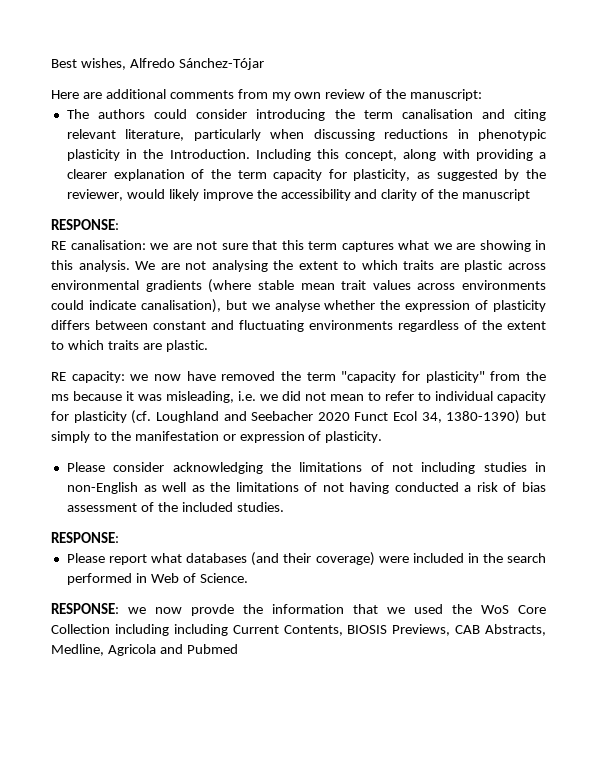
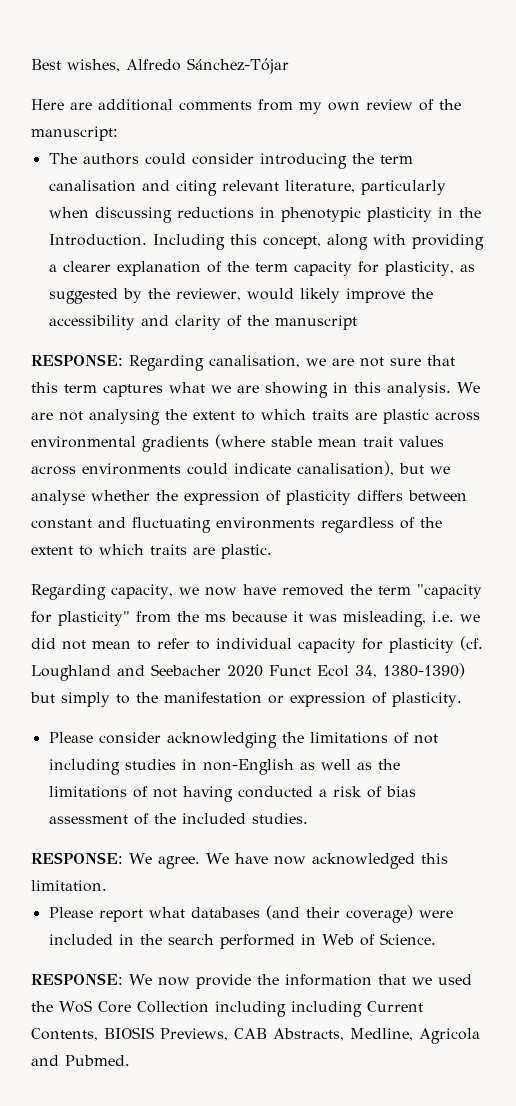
[51,240,146,250] // RE canalisation: -> [129,355,300,371] Regarding canalisation,
[51,371,125,383] RE capacity: -> [31,584,173,600] Regarding capacity,
(119, 537) none -> [129,853,448,869] [31,880,107,892] We agree. We have now acknowledged this limitation.
[128,604,234,616] we now provde -> [129,974,251,989] We now provide
[186,644,238,654] Pubmed -> [65,1055,130,1066] Pubmed.

